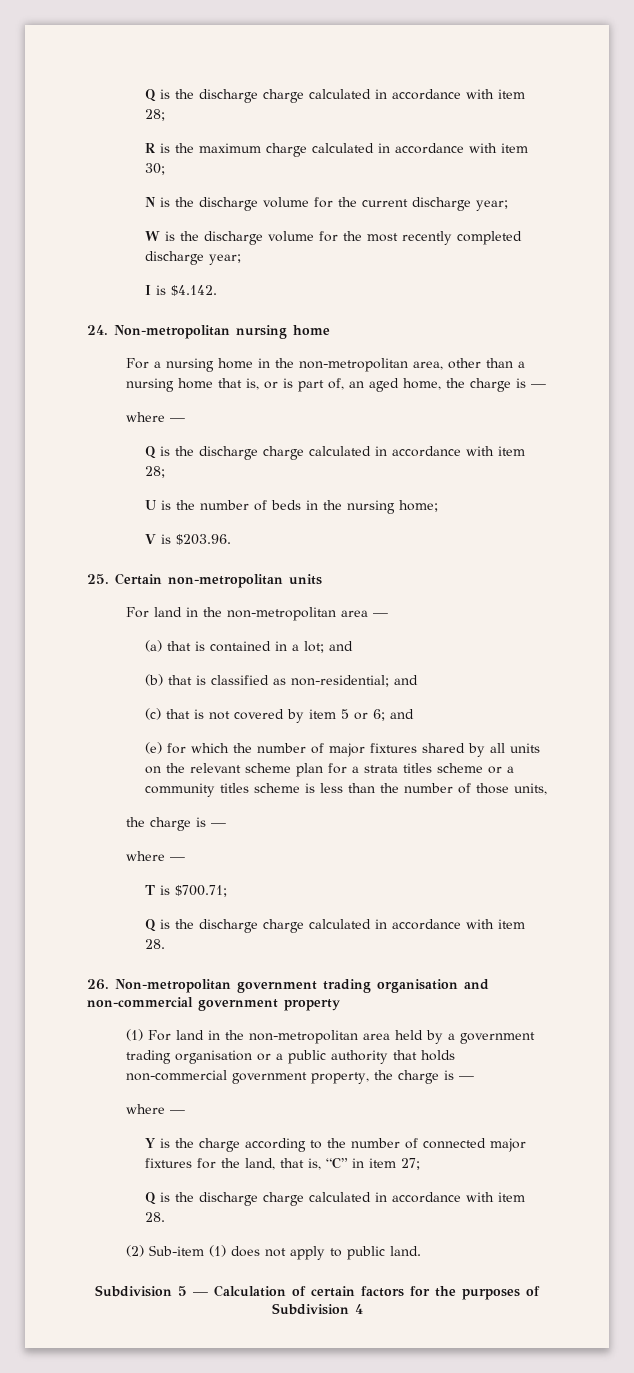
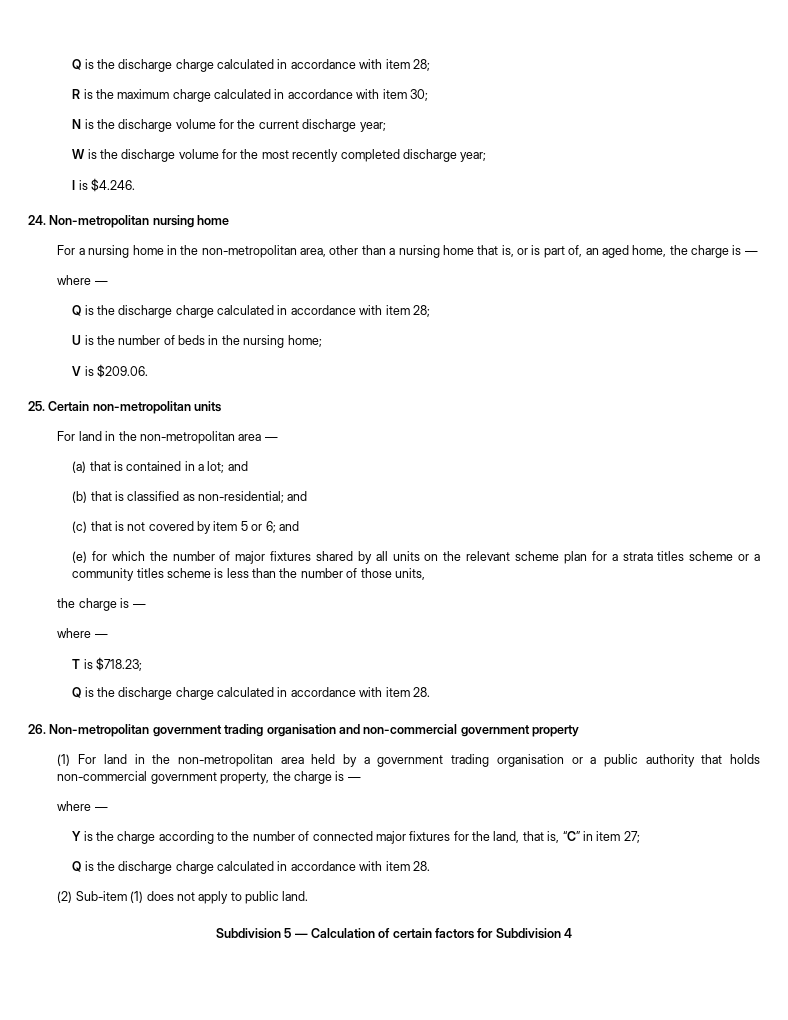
[170,285,217,296] $4.142. -> [90,178,135,192] $4.246.
[175,534,231,545] $203.96. -> [96,364,148,378] $209.06.
[174,885,227,897] $700.71; -> [95,657,142,671] $718.23;
[435,1286,540,1300] the purposes of -> (494, 933) none

